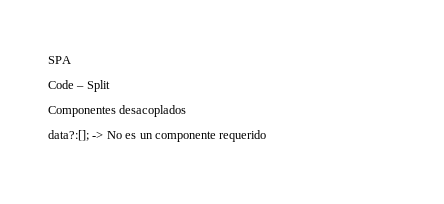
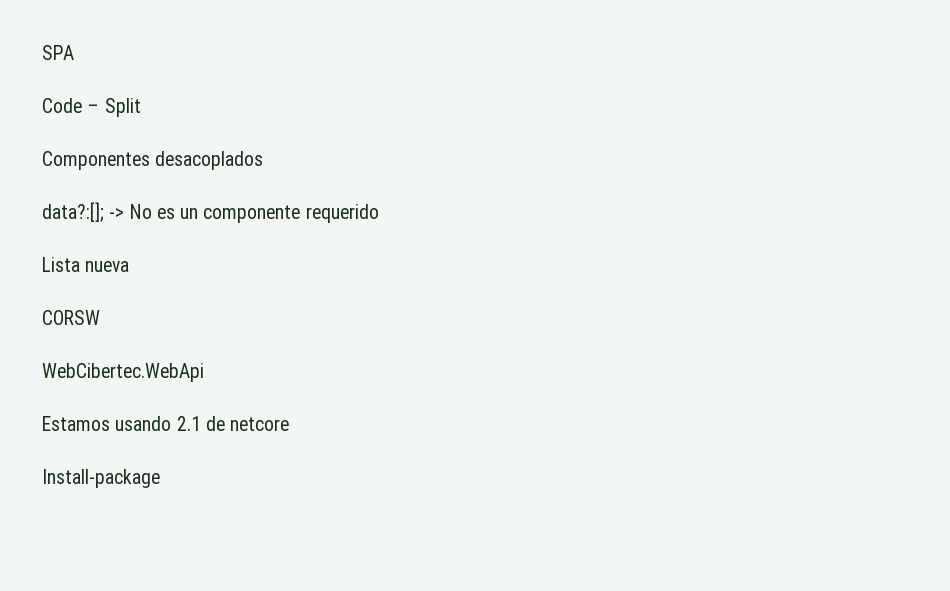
(267, 136) none -> [42,257,130,272] [42,310,100,325] [42,363,204,382] [42,416,290,431] [42,469,160,488] // Lista nueva // CORSW // WebCibertec.WebApi // Estamos usando 2.1 de netcore // Install-package

